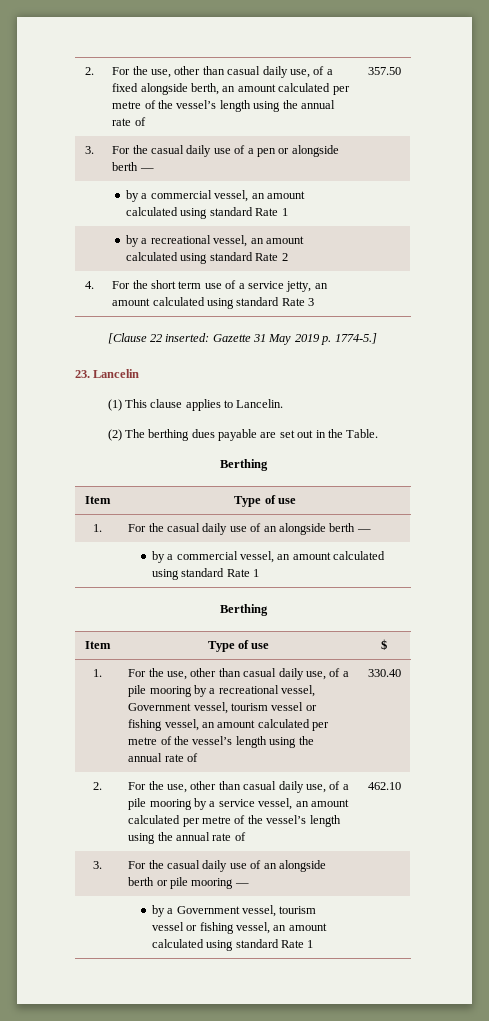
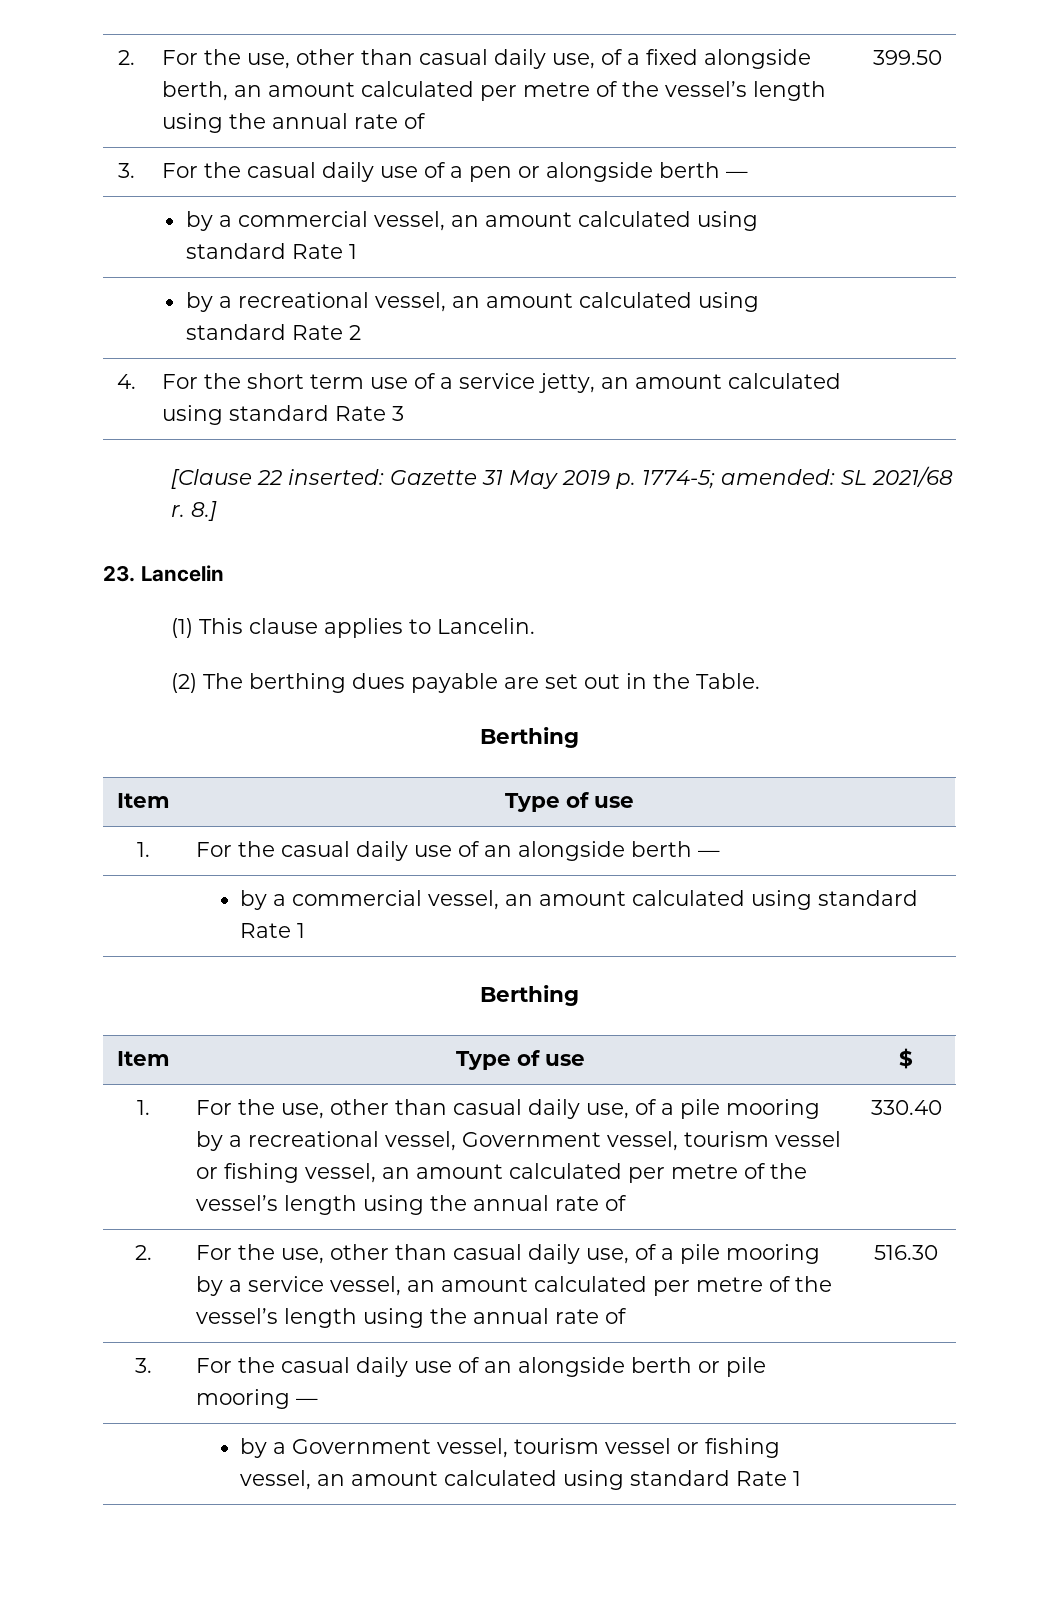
[367,67,401,75] 357.50 -> [872,50,942,65] 399.50
[334,333,377,344] 1774-5.] -> [642,466,954,489] [171,501,218,521] 1774-5; amended: SL 2021/68 r. 8.]
[367,782,401,790] 462.10 -> [874,1245,938,1260] 516.30

